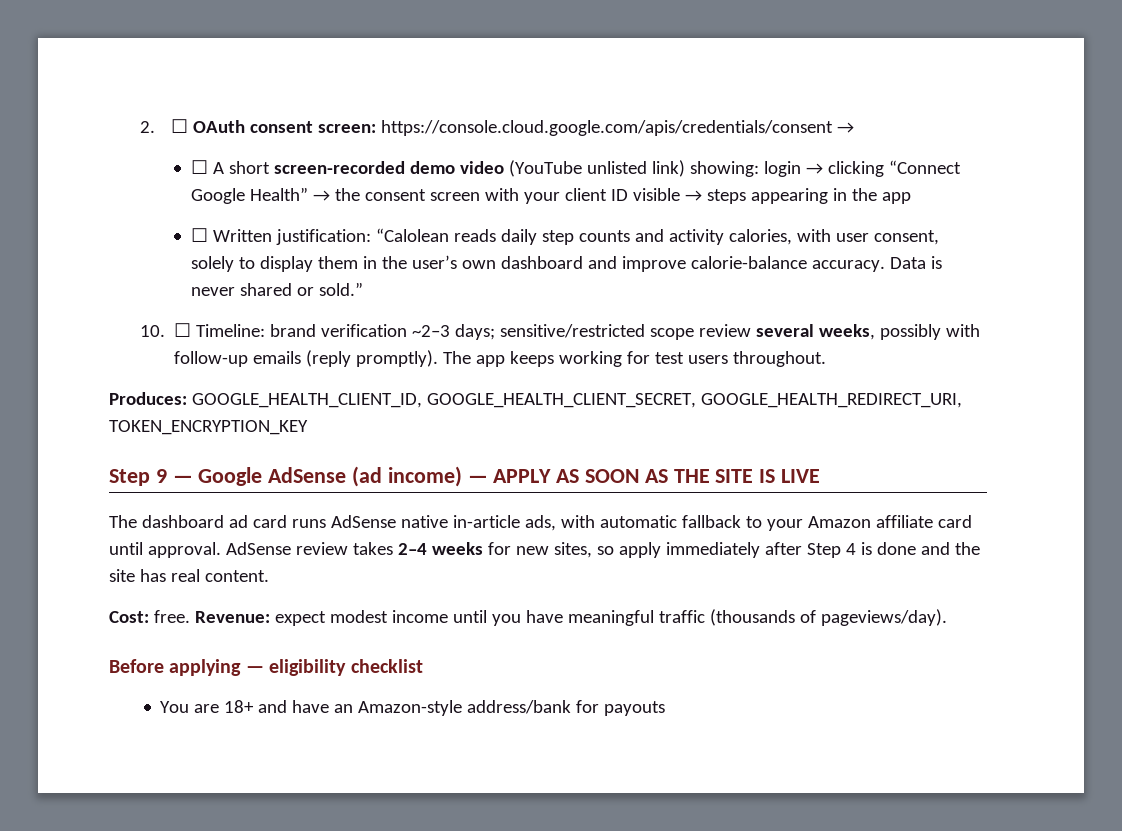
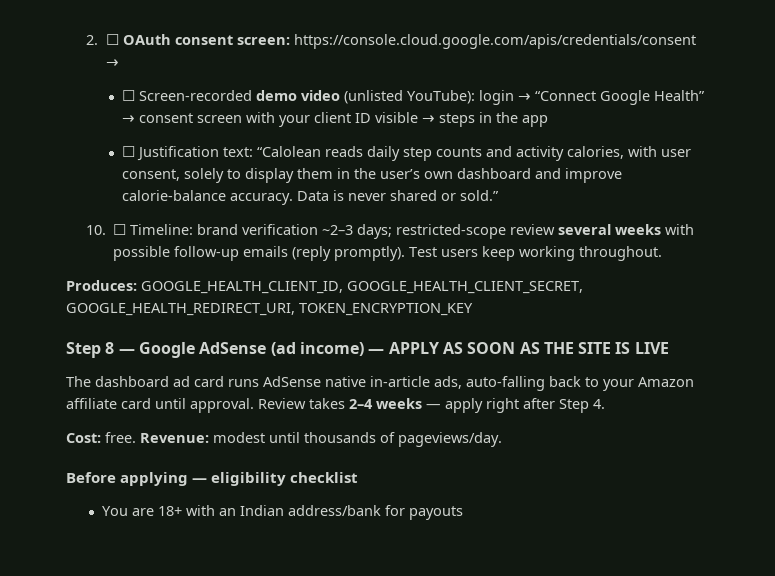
[213,160,760,177] A short screen-recorded demo video (YouTube unlisted link) showing: -> [139,90,476,104] Screen-recorded demo video (unlisted YouTube):
[828,161,885,177] clicking -> (532, 97) none
[335,188,361,201] the -> (136, 119) none
[751,188,829,204] appearing -> (476, 120) none
[213,229,372,245] Written justification: -> [137,146,254,161] Justification text:
[500,324,981,340] [174,350,729,367] sensitive/restricted scope review several weeks, possibly with follow-up emails (reply promptly). The app keeps working for test users -> [396,224,695,239] [113,246,576,261] restricted-scope review several weeks with possible follow-up emails (reply promptly). Test users keep working
[155,469,167,483] 9 -> [105,342,115,354] 8
[560,515,741,528] with automatic fallback -> [466,376,581,391] auto-falling back
[225,542,348,555] AdSense review -> [258,398,306,409] Review
[487,542,980,558] [109,569,269,582] [109,609,947,626] for new sites, so apply immediately after Step 4 is done and the site has real content. // Cost: free. Revenue: expect modest income until you have meaningful traffic (thousands of pageviews/day). -> [426,398,605,413] [66,432,502,447] — apply right after Step 4. // Cost: free. Revenue: modest until thousands of pageviews/day.
[258,700,463,716] and have an Amazon-style -> [186,505,285,516] with an Indian

